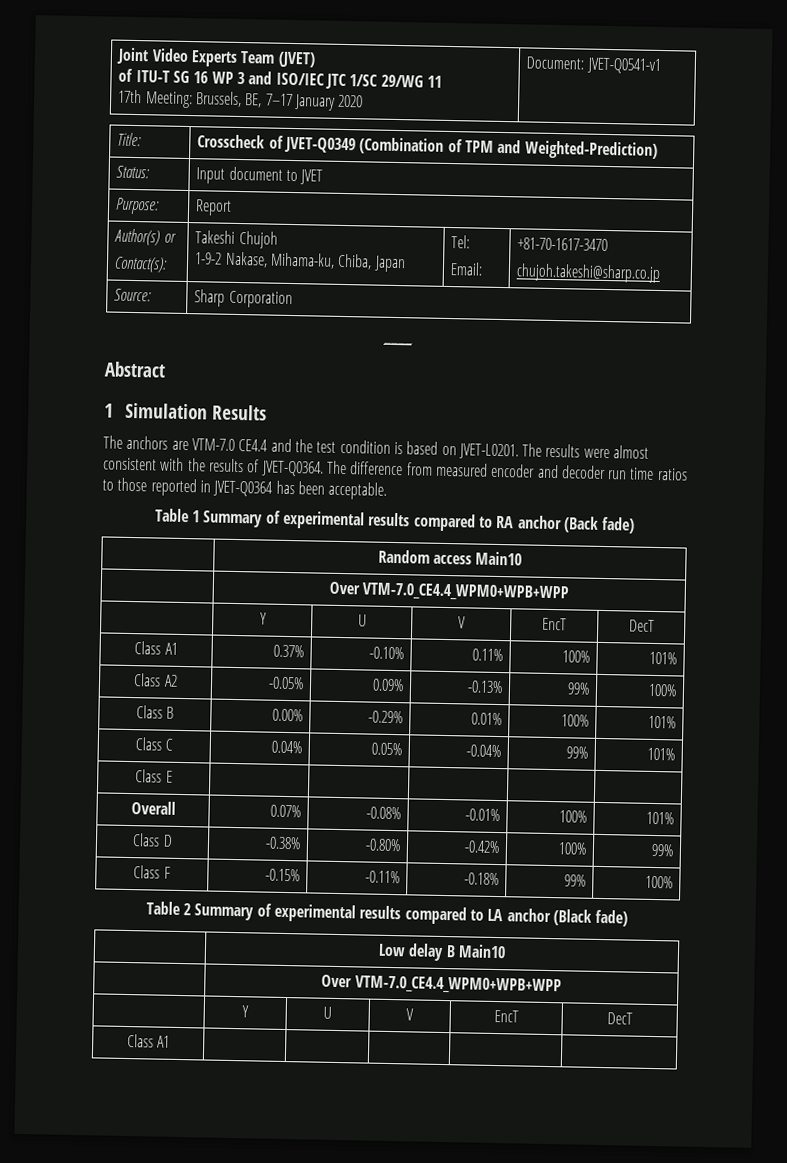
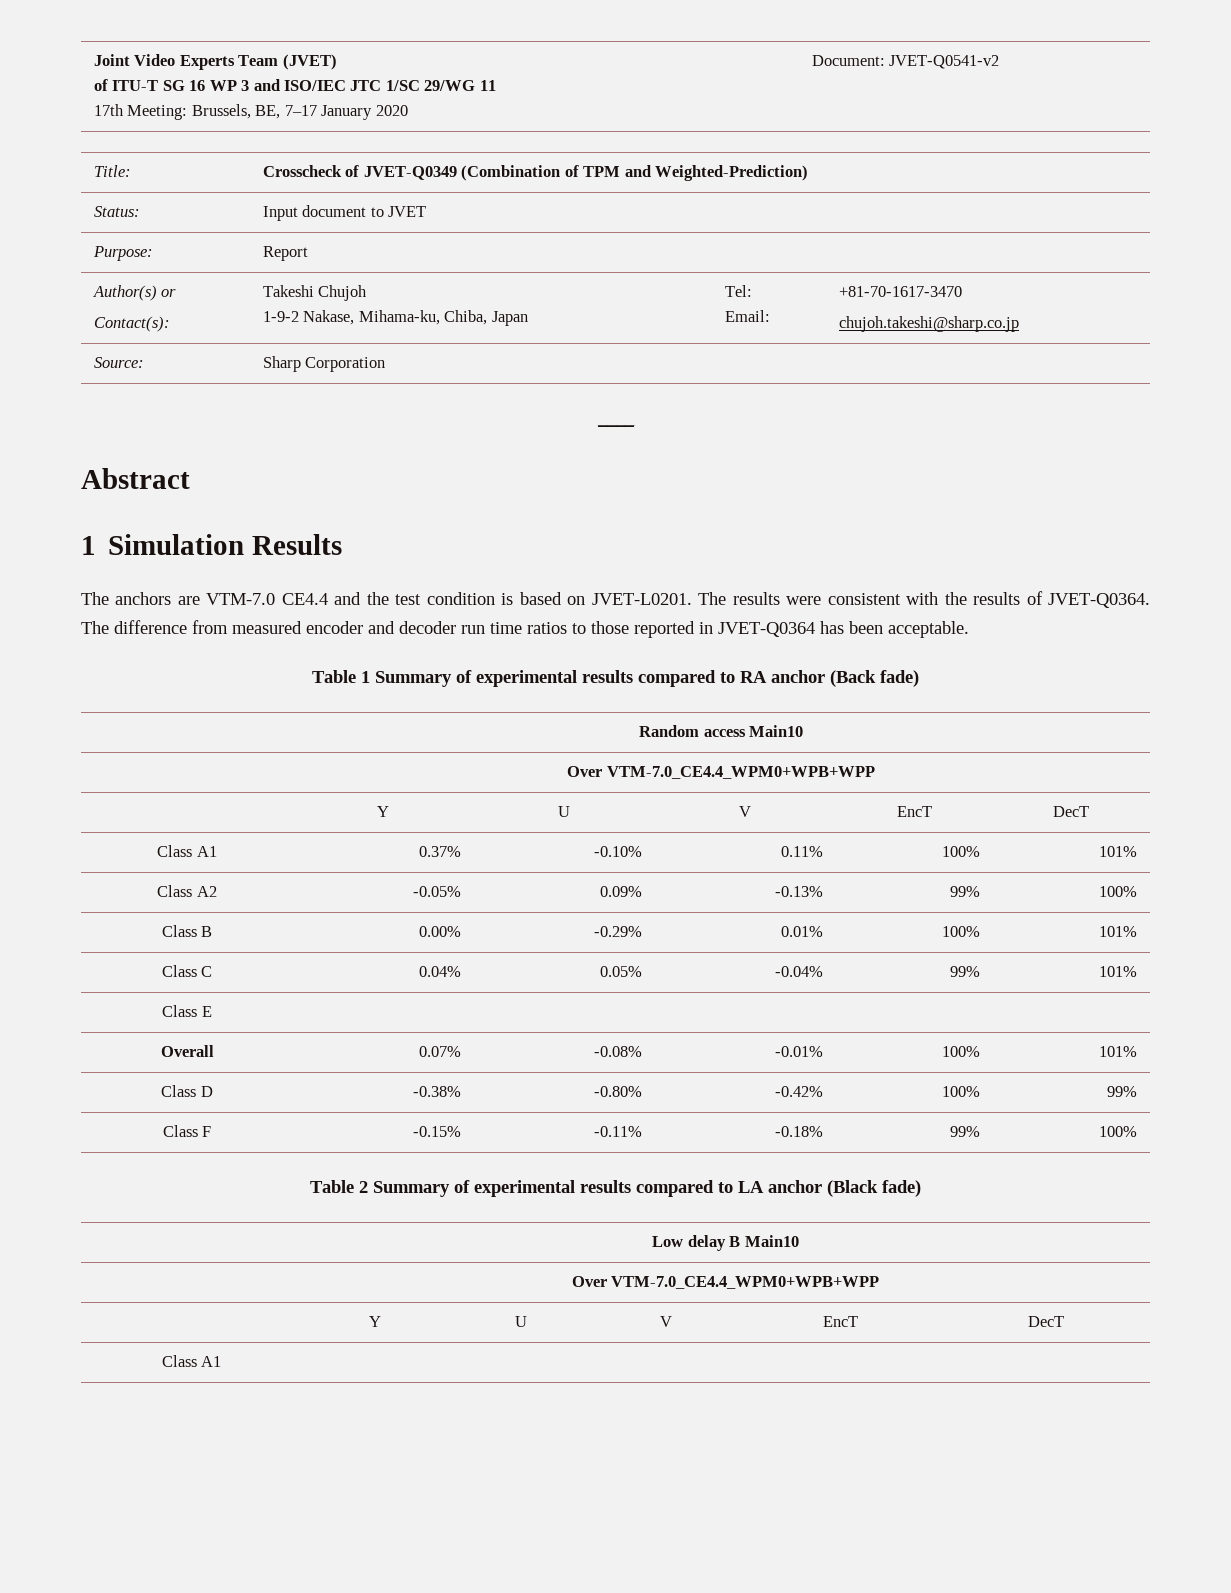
[586,57,661,74] JVET-Q0541-v1 -> [889,55,1000,69] JVET-Q0541-v2
[613,445,650,459] almost -> (822, 600) none

